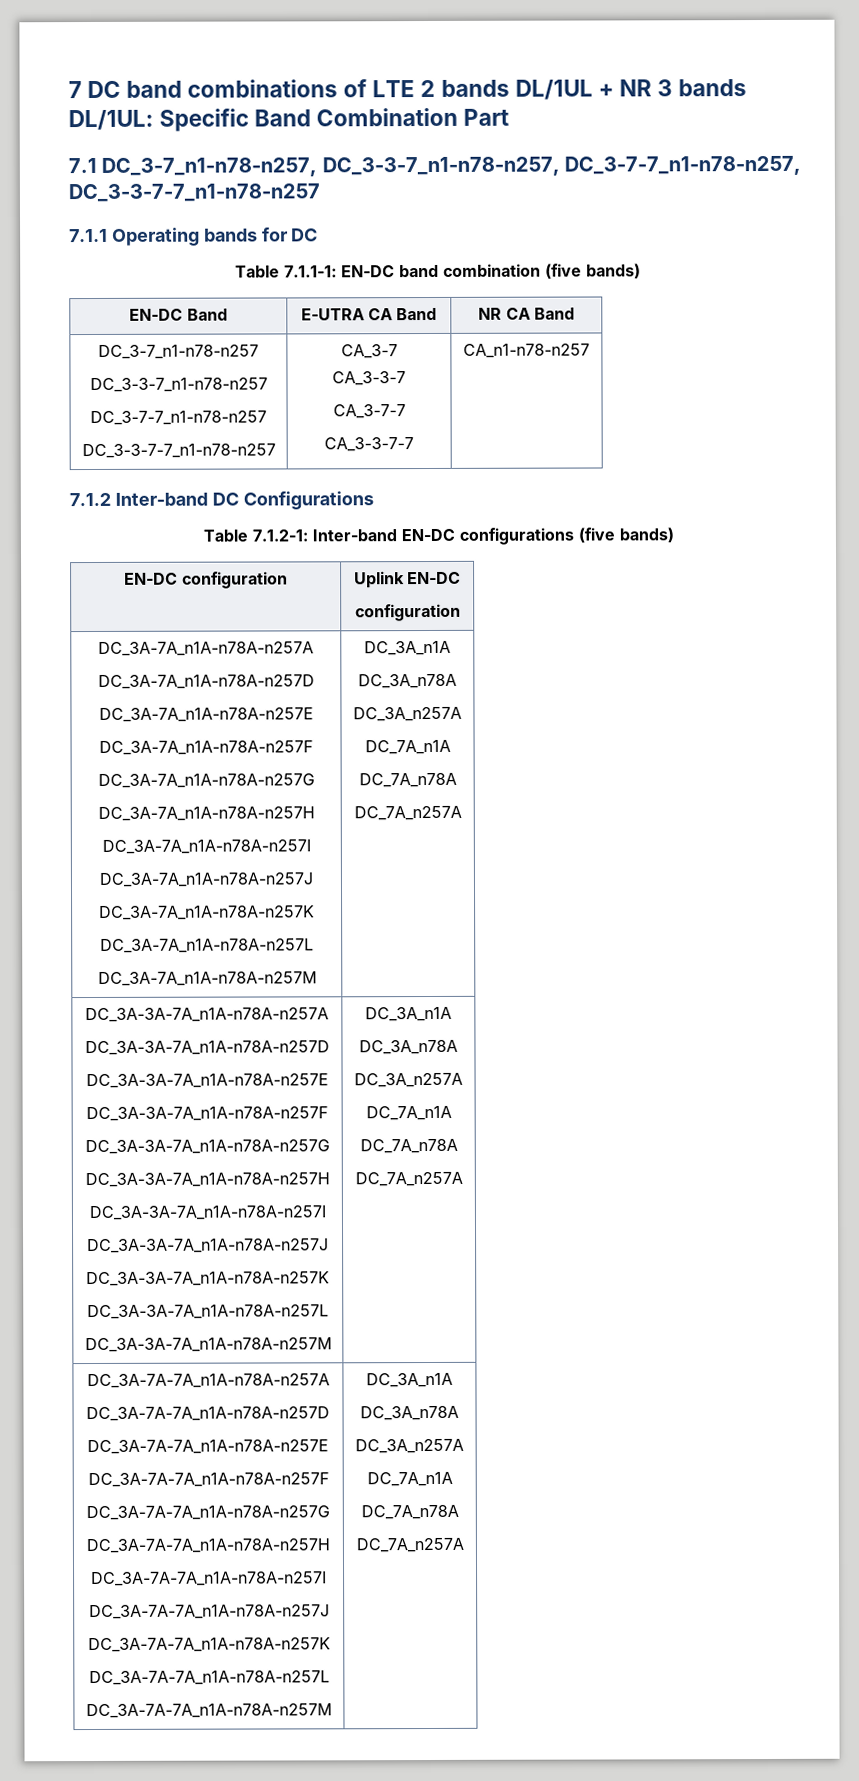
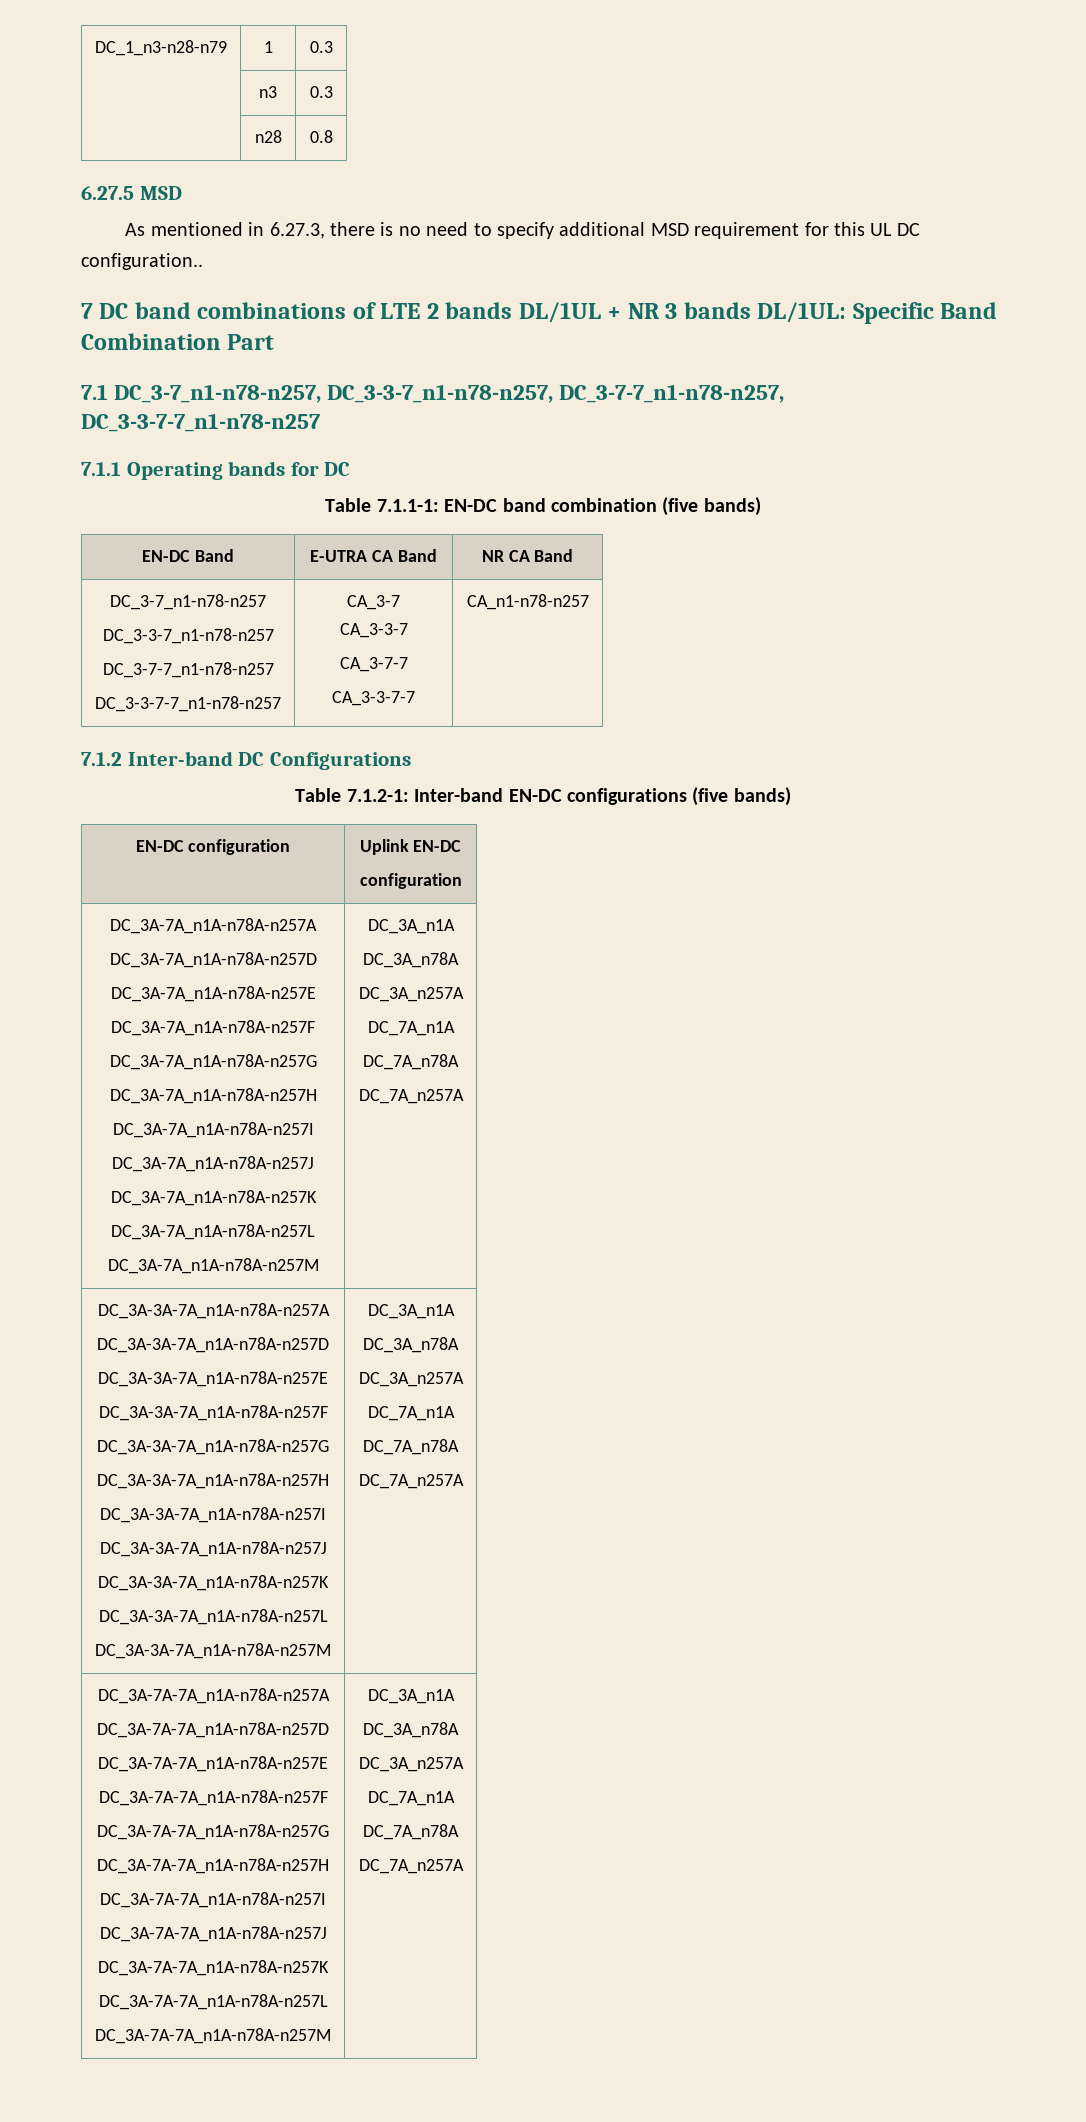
(68, 90) none -> [95,40,227,56] [263,41,273,53] [309,41,333,53] [259,86,277,98] [309,86,333,98] [254,130,282,143] [309,130,333,143] [81,186,182,200] [125,222,920,239] [81,253,203,270] DC_1_n3-n28-n79 | 1 | 0.3 // | n3 | 0.3 // | n28 | 0.8 // 6.27.5 MSD // As mentioned in 6.27.3, there is no need to specify additional MSD requirement for this UL DC configuration.. //

